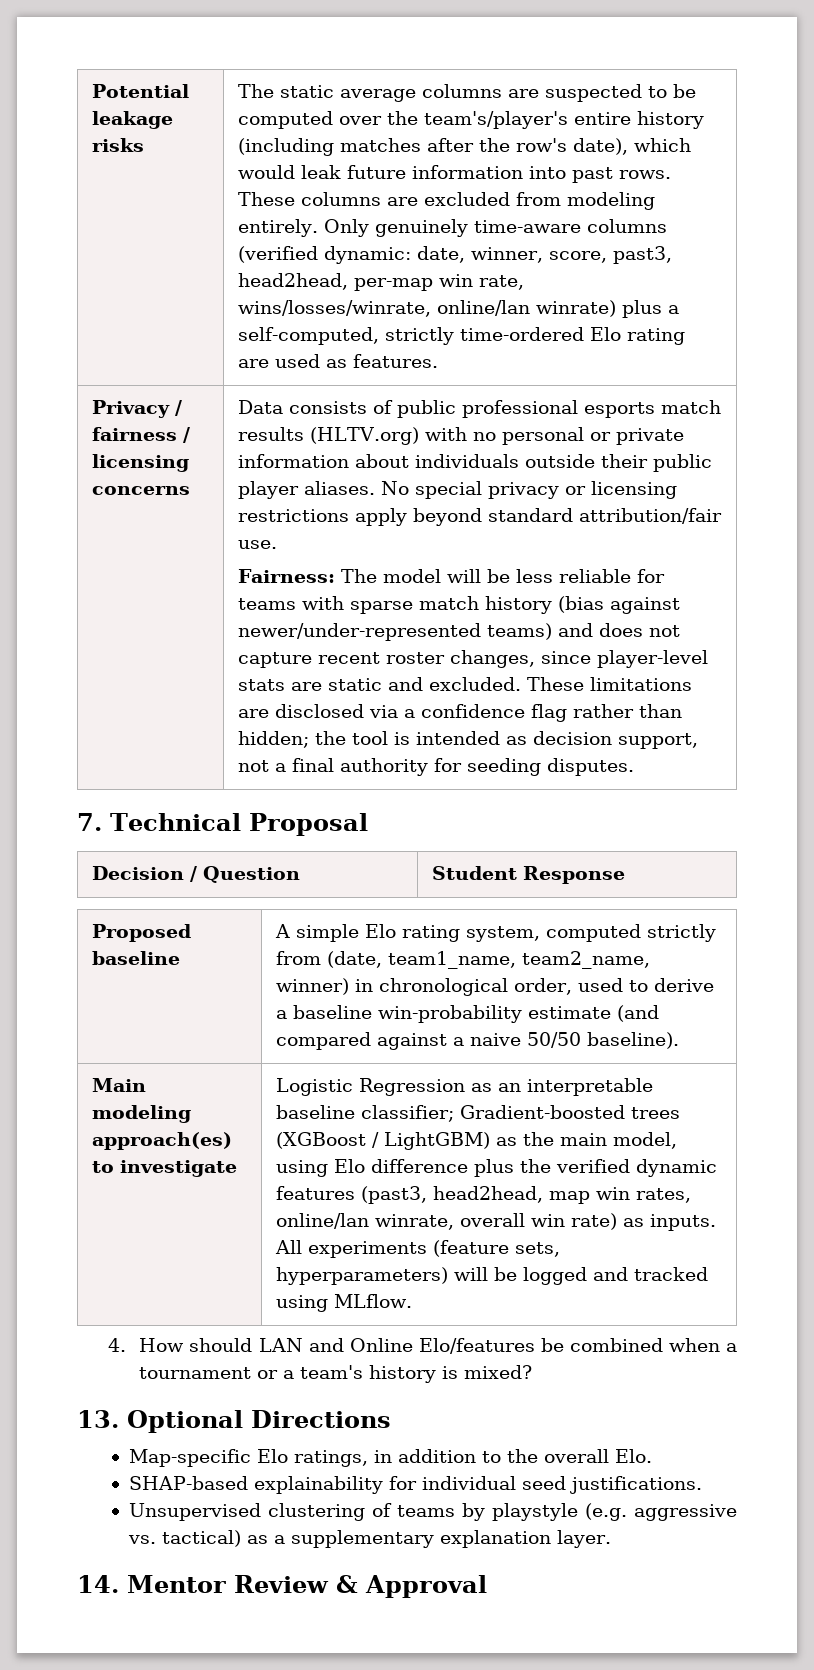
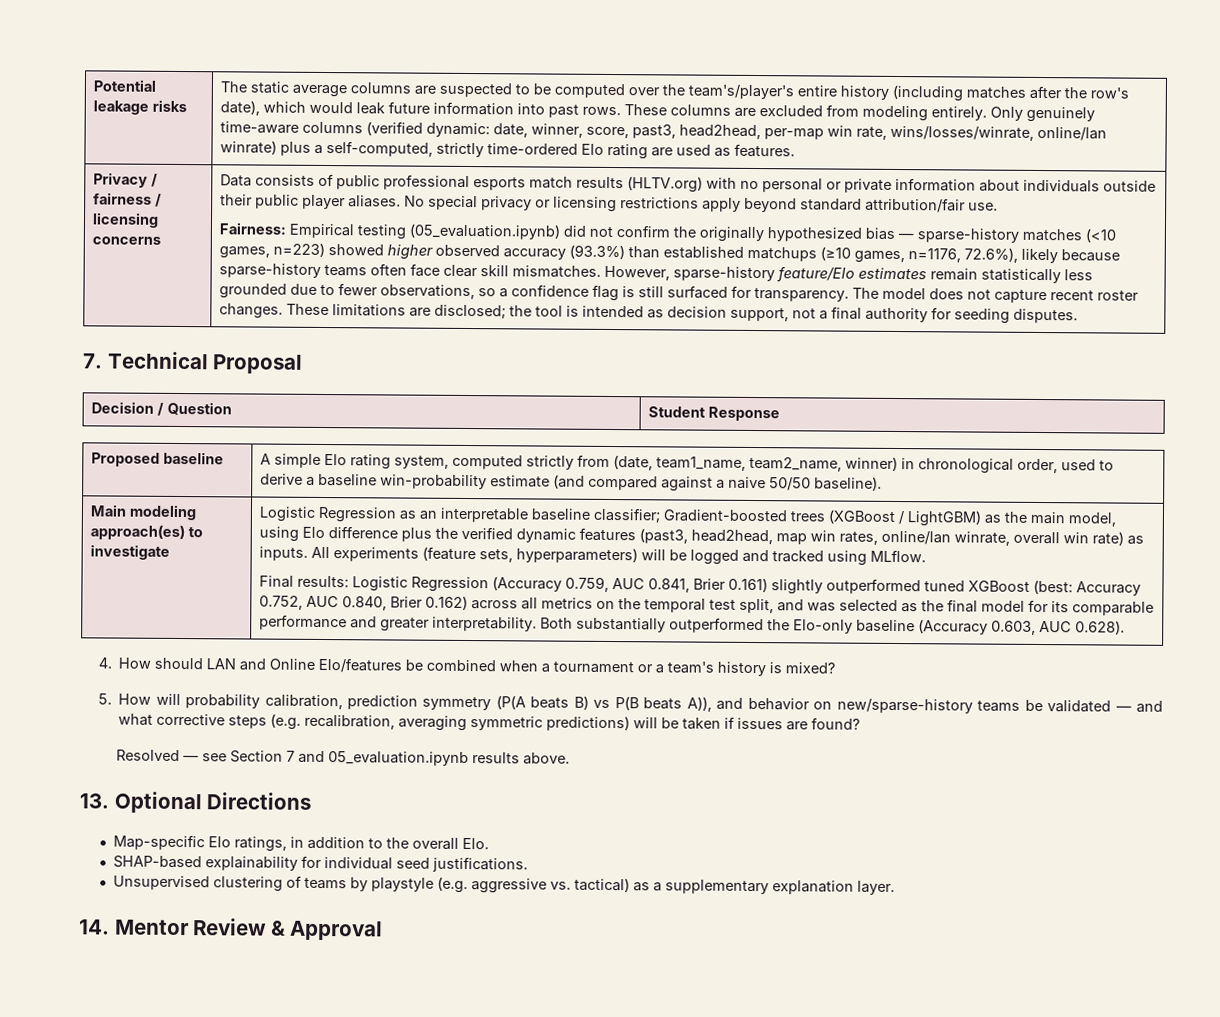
[341,569,666,583] [238,596,681,614] [238,623,594,641] The model will be less reliable for teams with sparse match history (bias against newer/under-represented teams) and -> [288,223,1116,243] [218,242,1120,264] [218,263,1093,284] [218,283,926,302] Empirical testing (05_evaluation.ipynb) did not confirm the originally hypothesized bias — sparse-history matches (<10 games, n=223) showed higher observed accuracy (93.3%) than established matchups (≥10 games, n=1176, 72.6%), likely because sparse-history teams often face clear skill mismatches. However, sparse-history feature/Elo estimates remain statistically less grounded due to fewer observations, so a confidence flag is still surfaced for transparency. The model
[450,650,709,668] [238,677,693,691] [238,704,683,722] [238,731,310,748] changes, since player-level stats are static and excluded. These limitations are disclosed via a confidence flag rather than hidden; -> [218,303,506,320] changes. These limitations are disclosed;
(413, 1301) none -> [258,575,1141,596] [258,595,1154,616] [258,614,1125,635] // Final results: Logistic Regression (Accuracy 0.759, AUC 0.841, Brier 0.161) slightly outperformed tuned XGBoost (best: Accuracy 0.752, AUC 0.840, Brier 0.162) across all metrics on the temporal test split, and was selected as the final model for its comparable performance and greater interpretability. Both substantially outperformed the Elo-only baseline (Accuracy 0.603, AUC 0.628).
(533, 1372) none -> [97,693,1164,714] [118,713,861,732] [115,749,570,767] // 5. How will probability calibration, prediction symmetry (P(A beats B) vs P(B beats A)), and behavior on new/sparse-history teams be validated — and what corrective steps (e.g. recalibration, averaging symmetric predictions) will be taken if issues are found? // Resolved — see Section 7 and 05_evaluation.ipynb results above.

